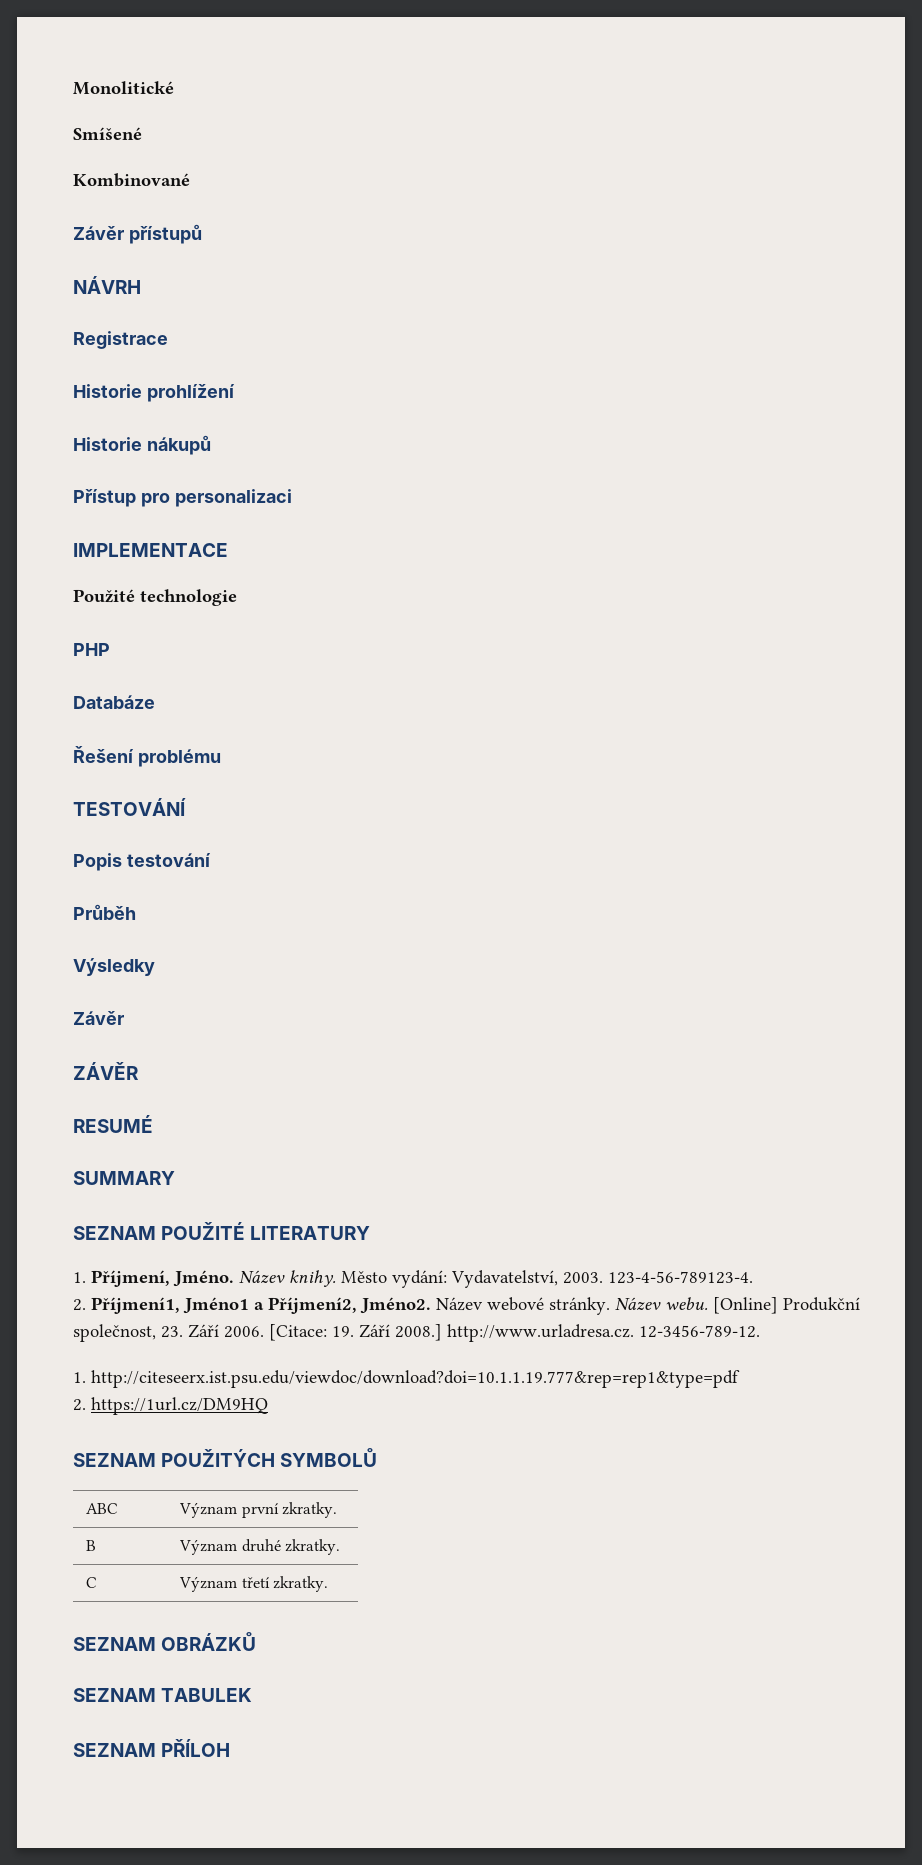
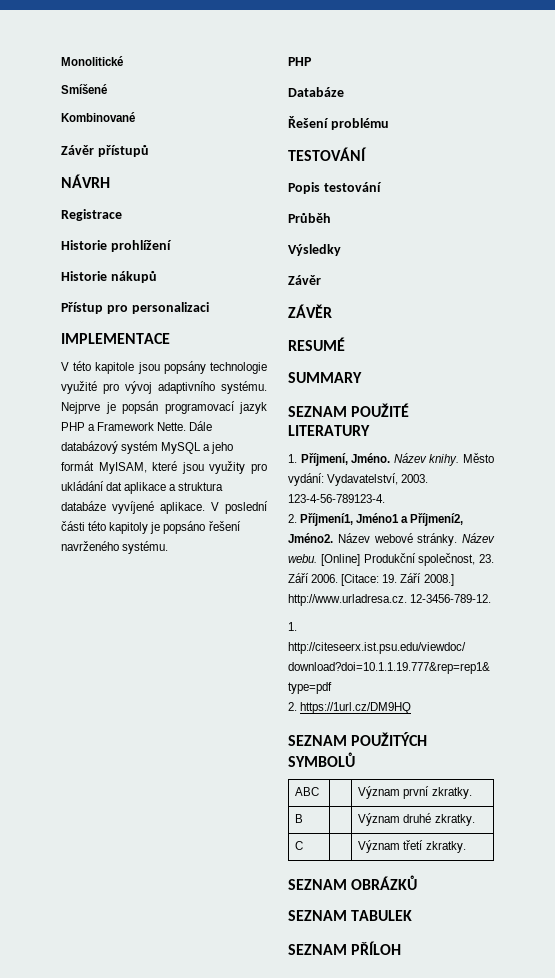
[73,589,237,606] Použité technologie -> [61,361,267,374] [61,381,267,394] [61,401,267,414] [61,421,213,431] [61,441,234,454] [61,461,267,474] [61,481,224,494] [61,501,268,514] [61,521,241,534] [61,541,169,554] V této kapitole jsou popsány technologie využité pro vývoj adaptivního systému. Nejprve je popsán programovací jazyk PHP a Framework Nette. Dále databázový systém MySQL a jeho formát MyISAM, které jsou využity pro ukládání dat aplikace a struktura databáze vyvíjené aplikace. V poslední části této kapitoly je popsáno řešení navrženého systému.

